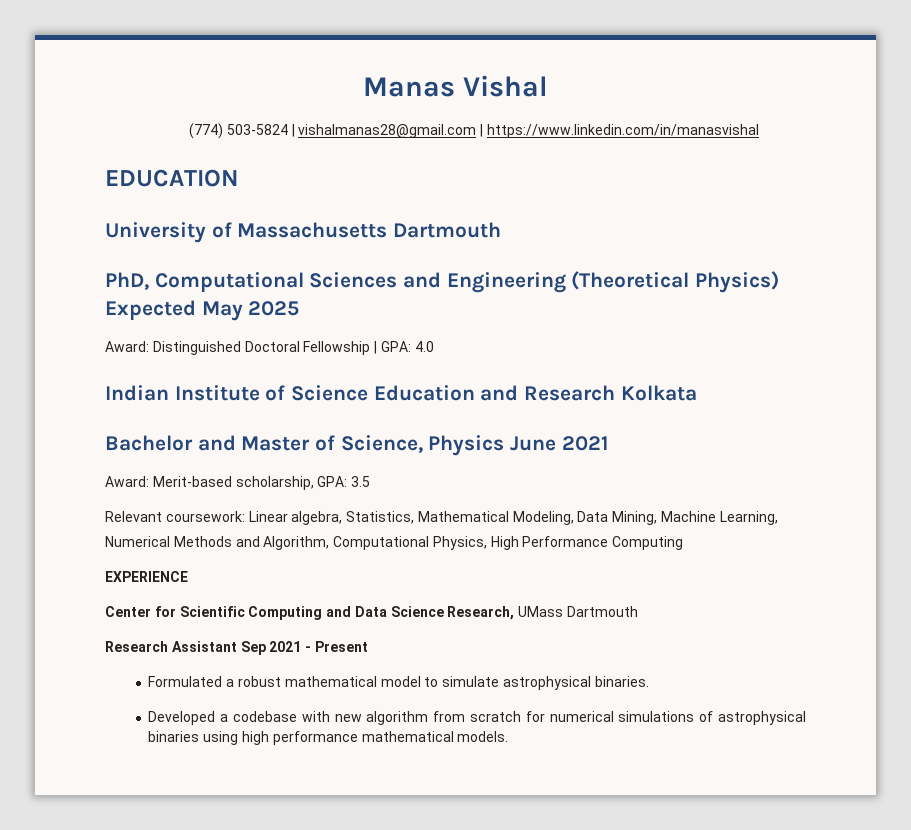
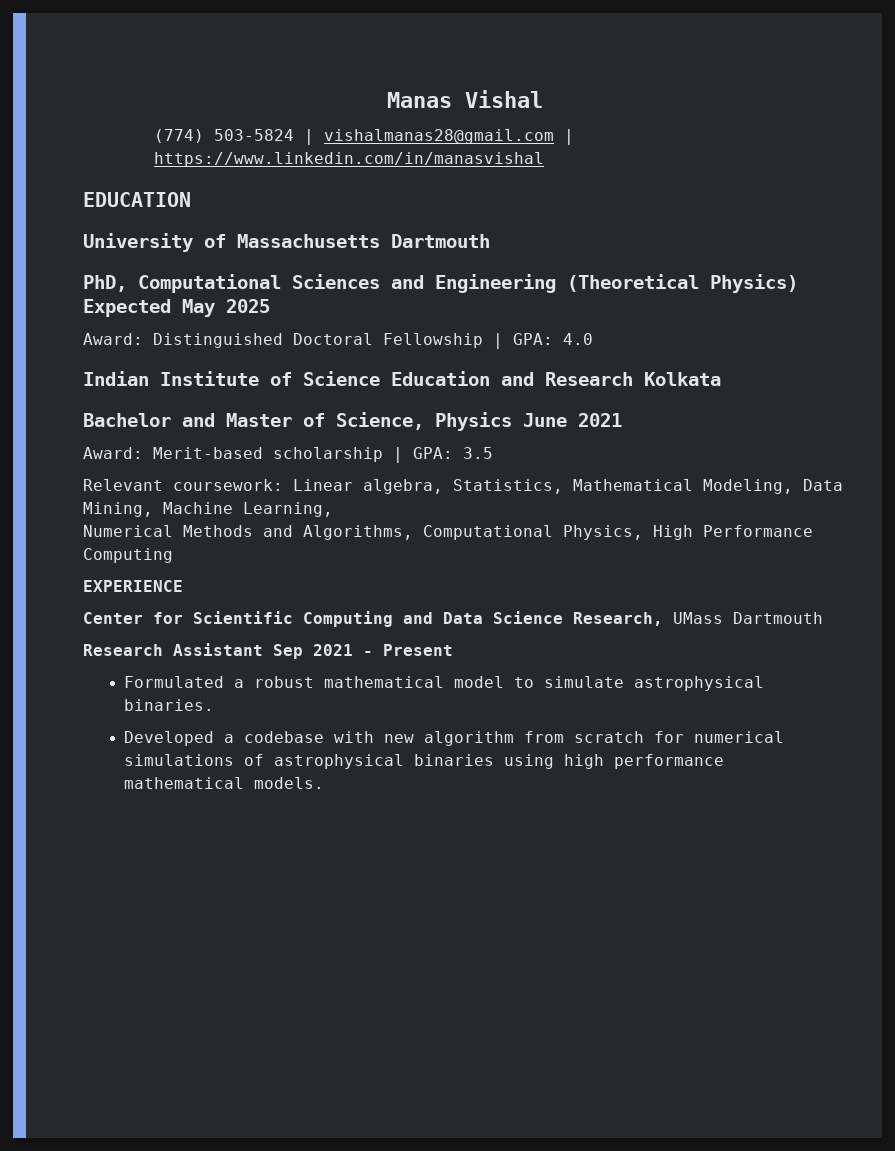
[235,476,314,490] scholarship, -> [273,447,403,463] scholarship |
[263,536,330,550] Algorithm, -> [303,525,413,540] Algorithms,

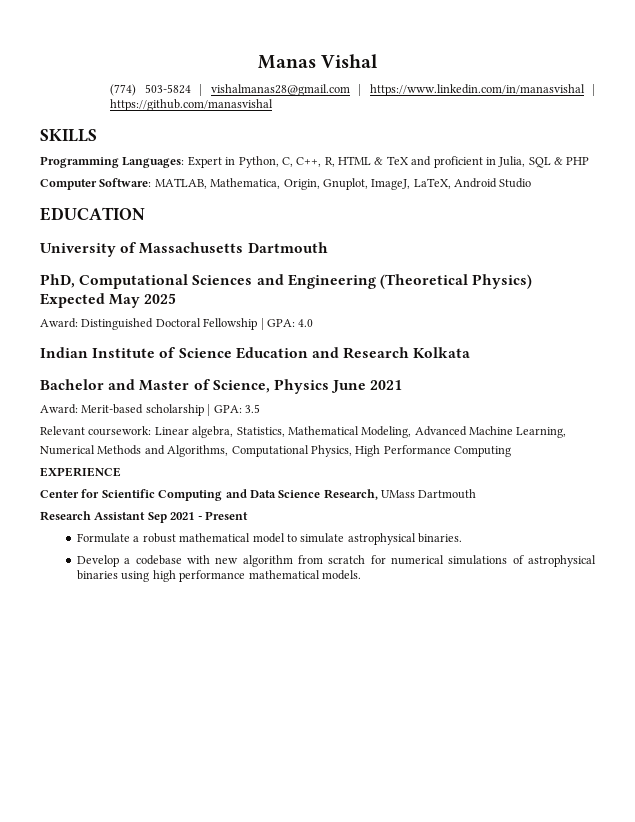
(545, 159) none -> [592,84,595,96] [110,99,274,111] [40,129,97,142] [40,156,590,168] [40,178,532,190] | https://github.com/manasvishal // SKILLS // Programming Languages: Expert in Python, C, C++, R, HTML & TeX and proficient in Julia, SQL & PHP // Computer Software: MATLAB, Mathematica, Origin, Gnuplot, ImageJ, LaTeX, Android Studio
[803,479,843,491] [83,502,153,517] Data Mining, -> [414,426,467,436] Advanced
[124,676,225,688] Formulated -> [77,533,131,543] Formulate
[124,731,215,746] Developed -> [77,555,120,567] Develop

